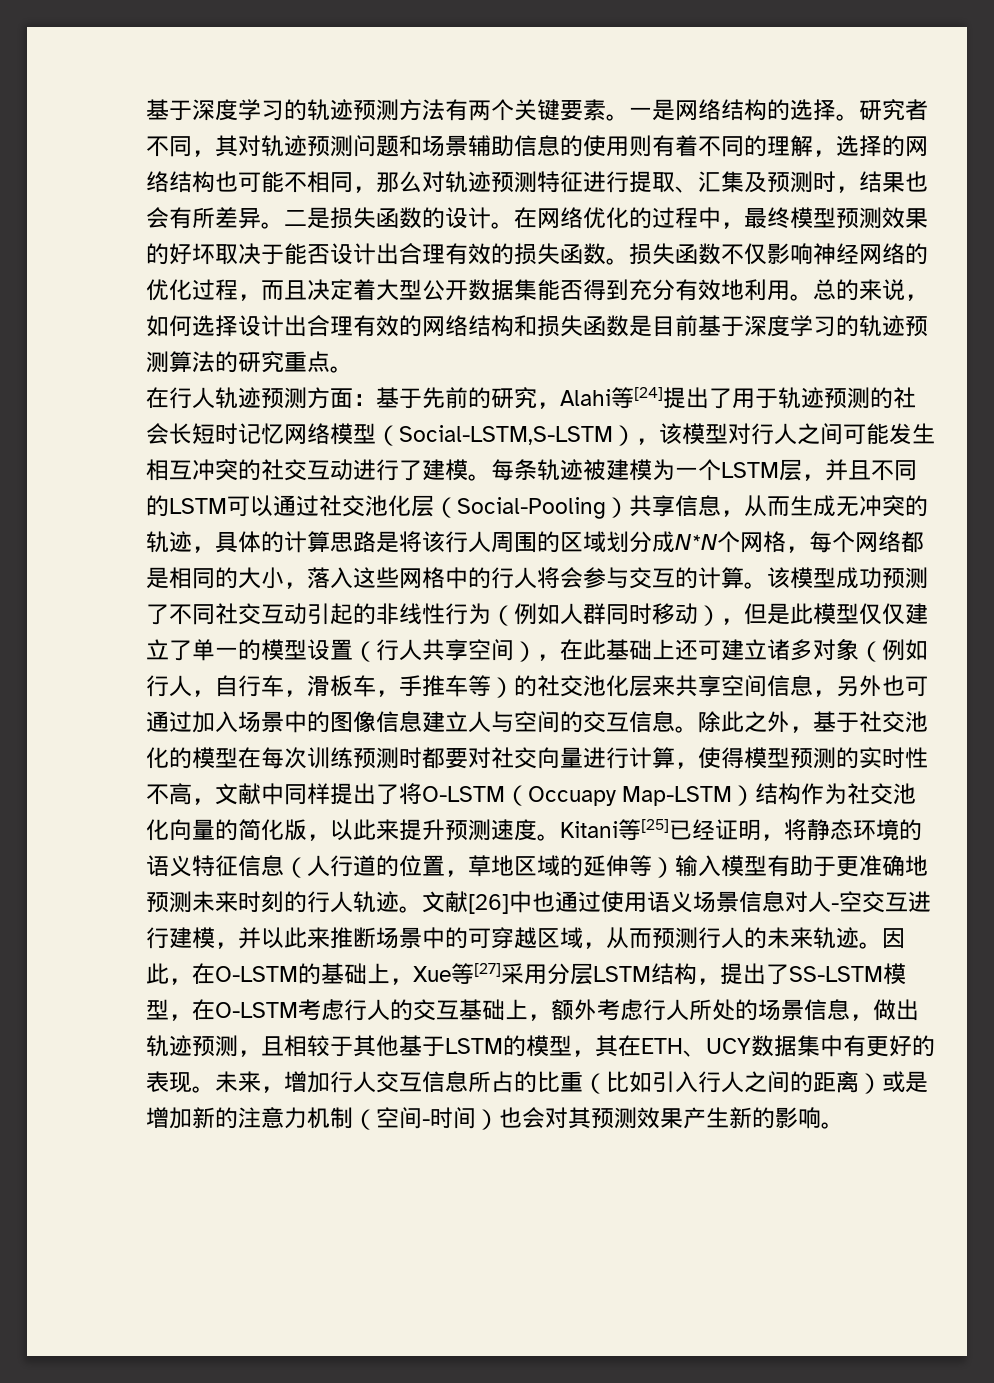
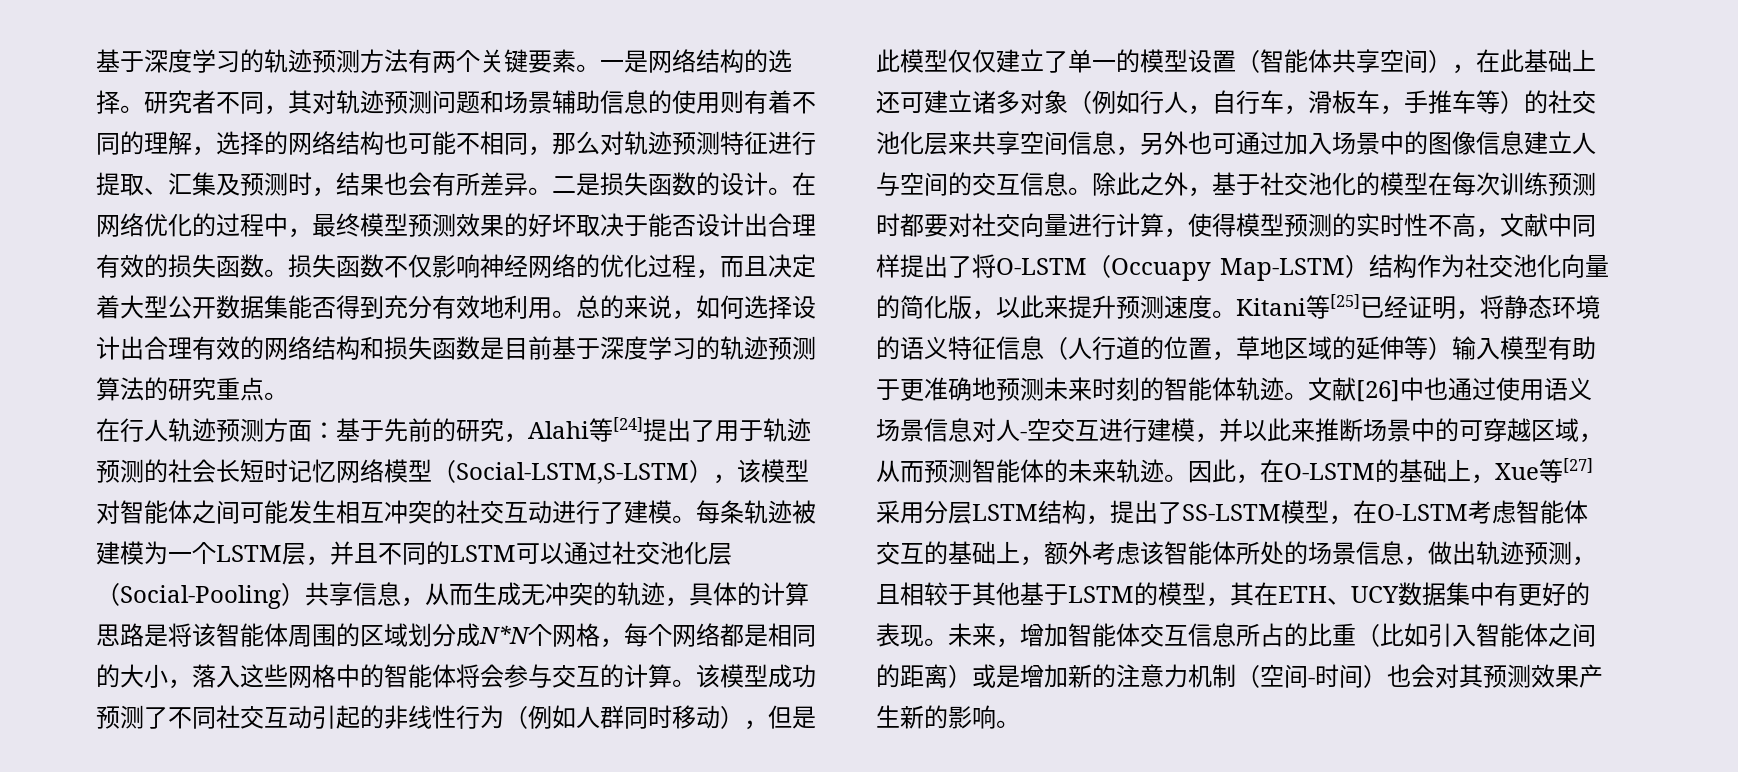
[751,423,797,445] 行人 -> [120,500,192,524] 智能体
[445,531,491,553] 行人 -> [216,623,288,647] 智能体
[491,567,537,589] 行人 -> [384,664,456,688] 智能体
[376,639,422,661] 行人 -> [1260,49,1332,73] 智能体
[307,891,353,913] 行人 -> [1164,377,1236,401] 智能体
[698,927,744,949] 行人 -> [972,459,1044,483] 智能体
[344,999,459,1021] 行人的交互 -> [1516,500,1588,524] [876,541,948,565] 智能体交互的
[643,999,689,1021] 行人 -> [1140,541,1236,565] 该智能体
[330,1071,376,1093] 行人 -> [1068,623,1140,647] 智能体
[698,1071,744,1093] 行人 -> [1476,623,1548,647] 智能体

